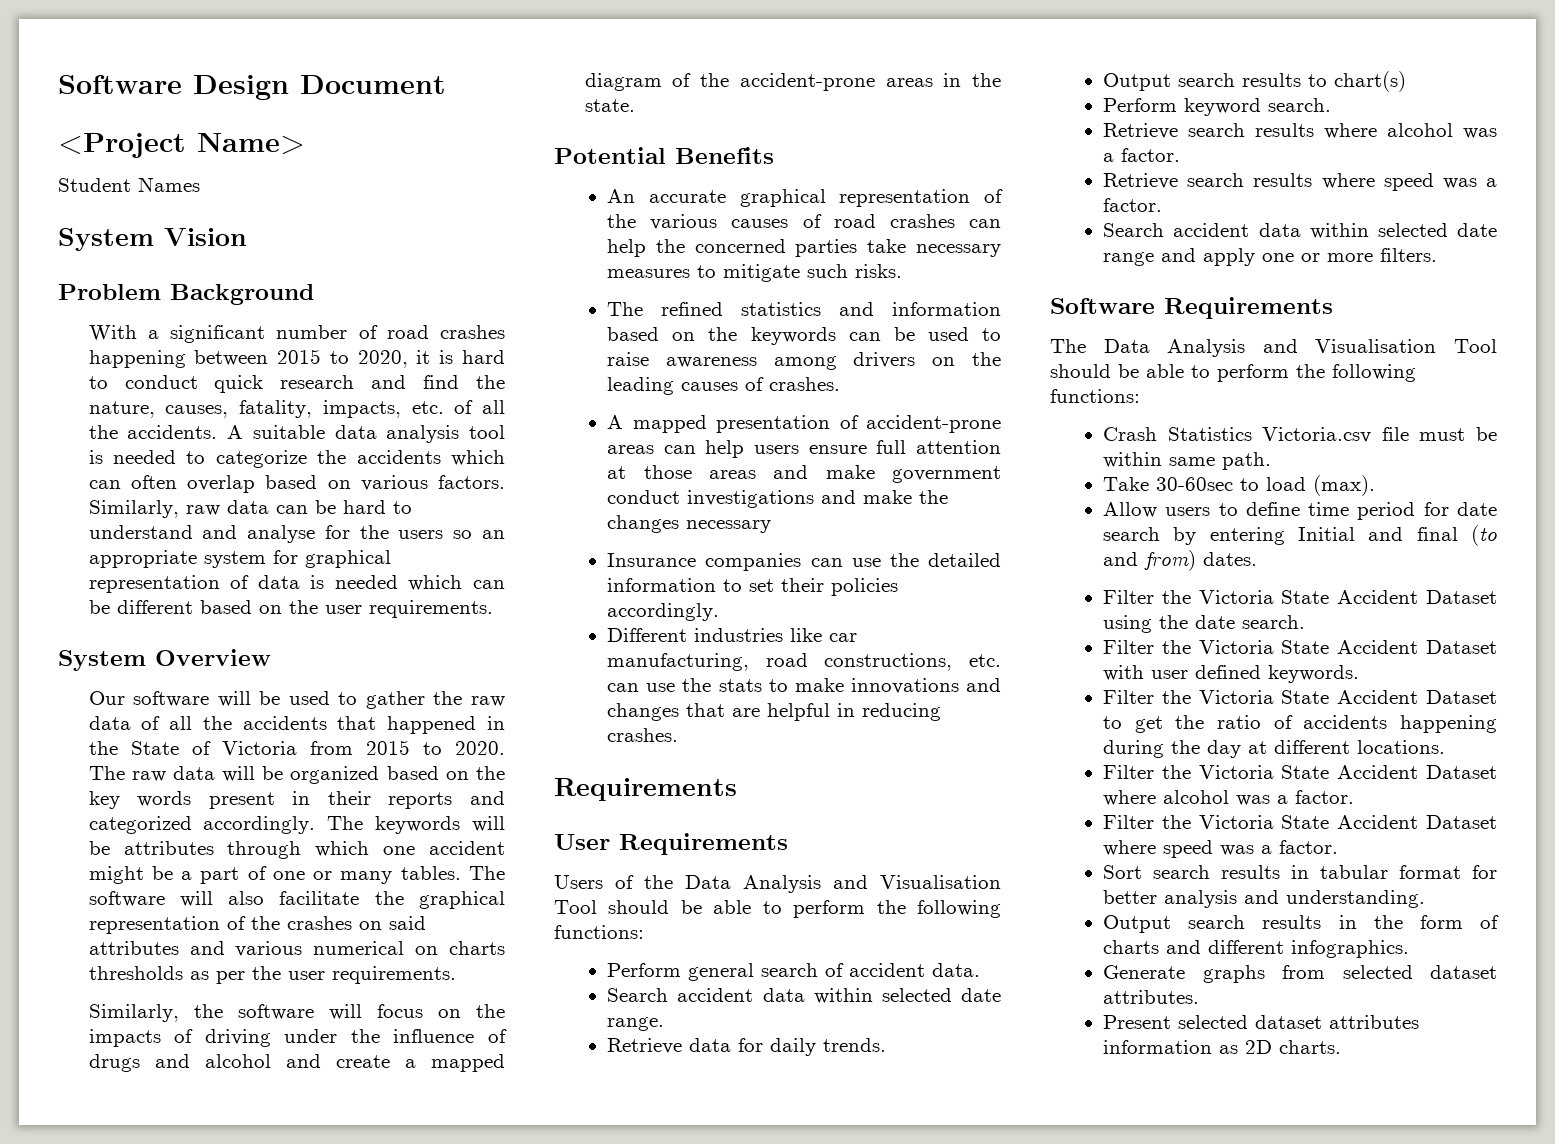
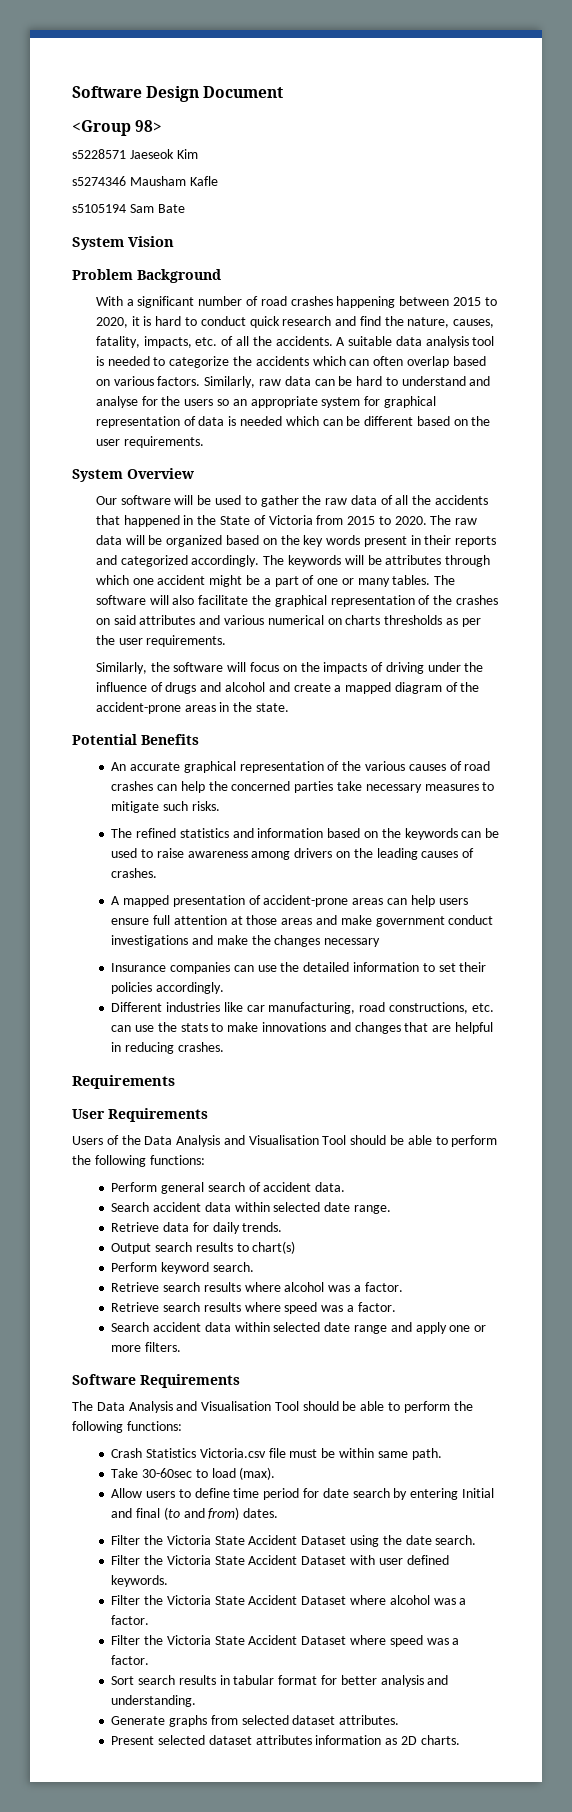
[58,133,305,158] [58,177,200,192] <Project Name> // Student Names -> [72,120,163,136] [72,149,198,159] [72,176,218,186] [72,204,185,213] <Group 98> // s5228571 Jaeseok Kim // s5274346 Mausham Kafle // s5105194 Sam Bate
[1103,690,1497,704] [1103,715,1497,733] [1103,740,1446,758] // Filter the Victoria State Accident Dataset to get the ratio of accidents happening during the day at different locations. -> (169, 1581) none
[1103,915,1499,933] [1103,940,1410,958] // Output search results in the form of charts and different infographics. -> (197, 1701) none

